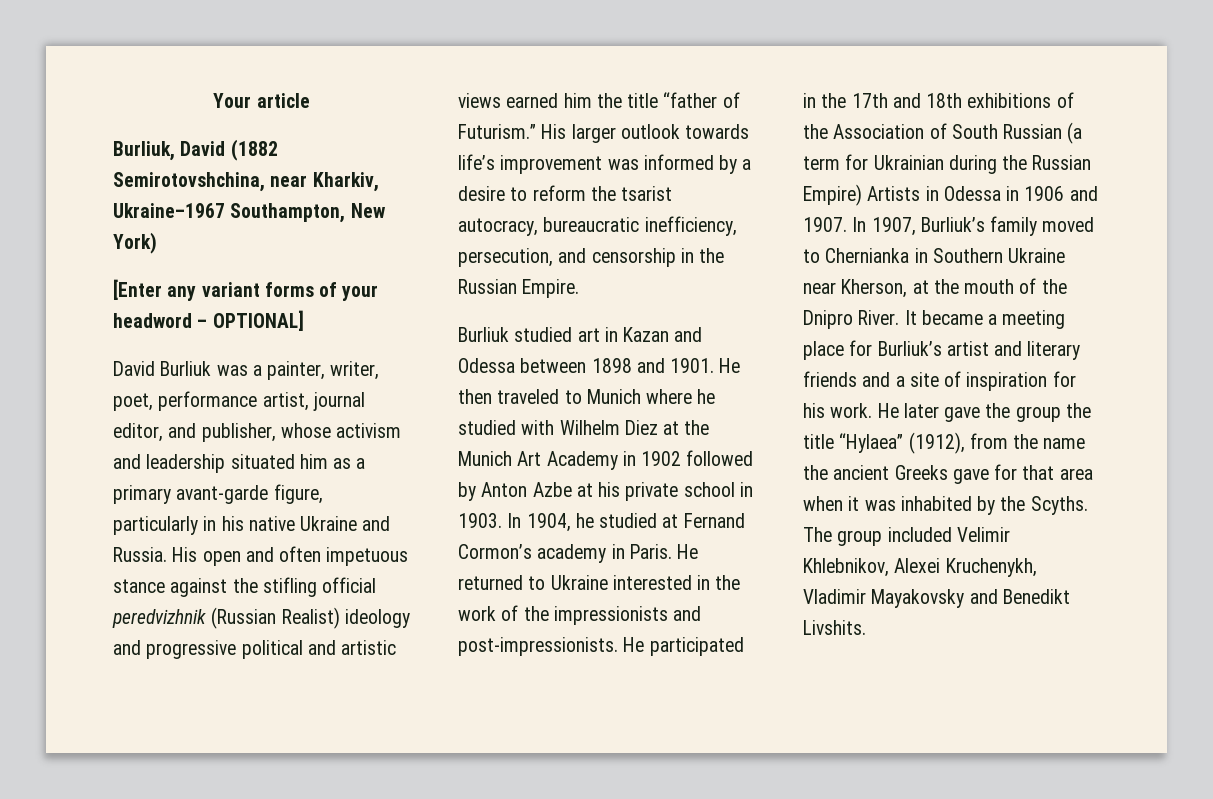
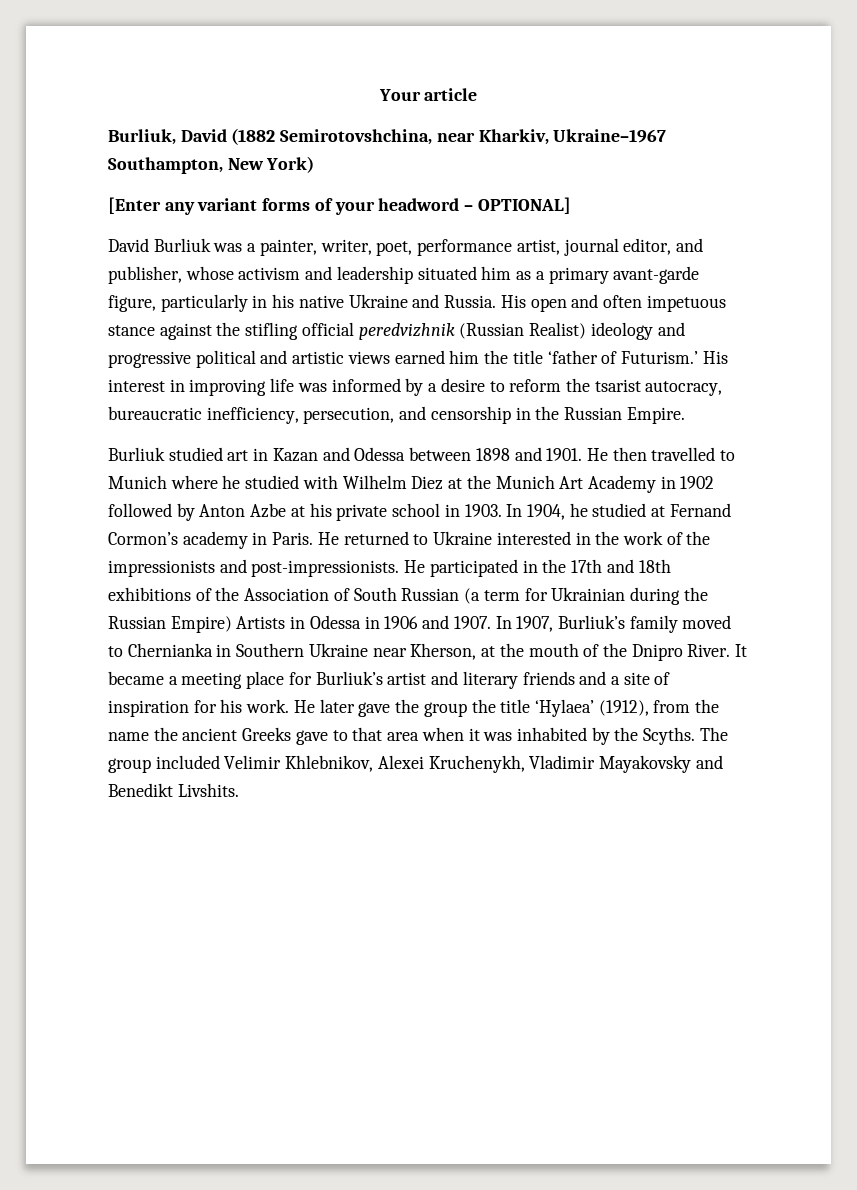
[663,92,740,108] [458,124,750,143] [458,154,603,174] “father of Futurism.” His larger outlook towards life’s improvement -> [547,350,728,364] [108,378,295,396] ‘father of Futurism.’ His interest in improving life
[497,389,560,404] traveled -> [651,447,716,461] travelled
[839,433,904,453] “Hylaea” -> [534,699,594,717] ‘Hylaea’
[994,464,1018,480] for -> [332,730,348,741] to

